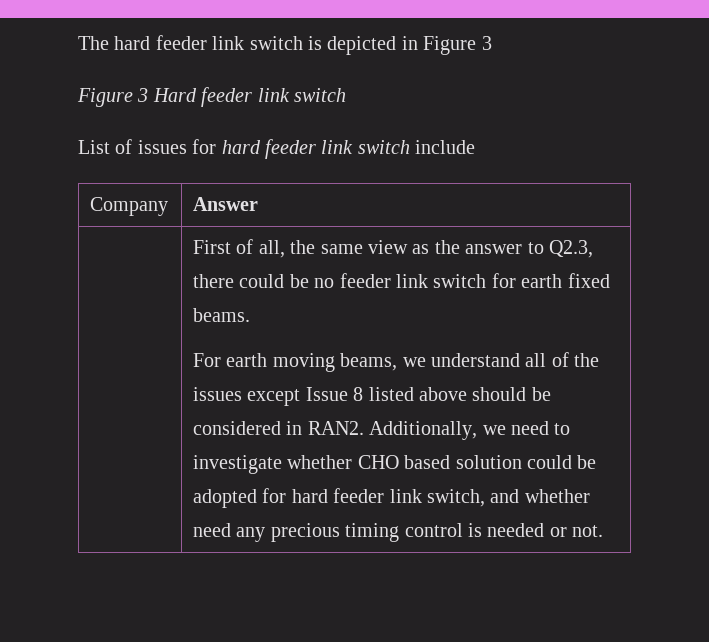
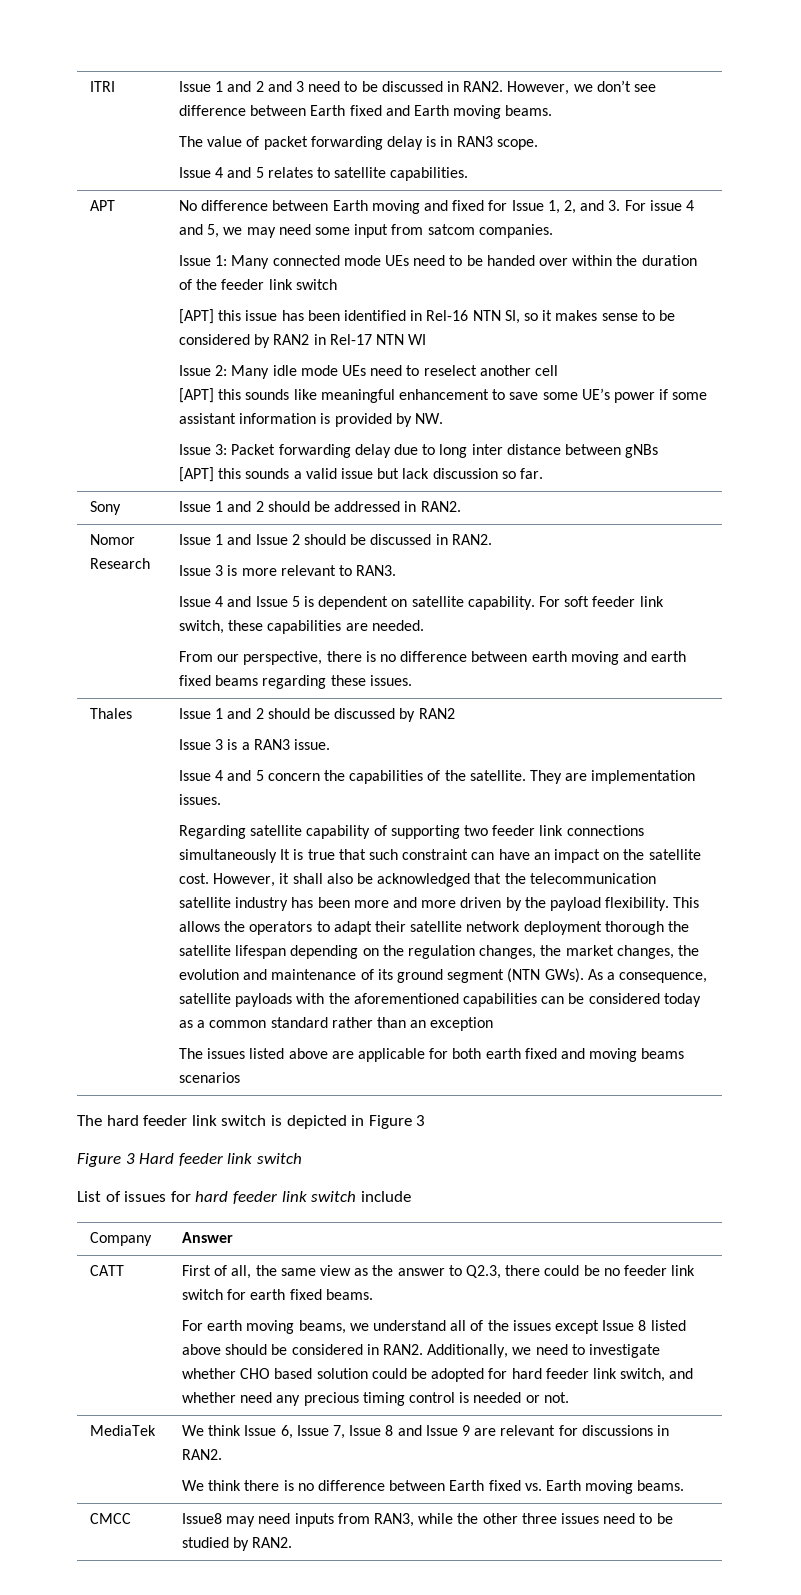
(78, 43) none -> [90,81,116,92] [179,80,656,95] [179,105,553,119] [179,136,538,150] [179,167,469,181] [90,200,116,211] [179,200,694,214] [179,224,553,238] [179,255,697,269] [179,279,337,290] [179,309,675,324] [179,334,427,348] [179,365,558,379] [179,388,708,403] [179,413,444,427] [179,444,659,458] [179,467,543,482] [90,501,122,515] [179,501,461,512] [90,534,136,545] [90,558,151,569] [179,534,492,545] [179,565,397,576] [179,596,664,610] [179,620,424,634] [179,651,687,665] [179,675,412,689] [90,708,133,719] [179,708,455,722] [179,739,331,750] [179,770,696,784] [179,794,222,805] [179,825,644,839] [179,849,701,863] [179,873,656,887] [179,897,700,911] [179,921,689,935] [179,945,699,959] [179,968,708,983] [179,993,701,1007] [179,1017,494,1031] [179,1048,685,1062] [179,1072,241,1083] ITRI | Issue 1 and 2 and 3 need to be discussed in RAN2. However, we don’t see difference between Earth fixed and Earth moving beams. // The value of packet forwarding delay is in RAN3 scope. // Issue 4 and 5 relates to satellite capabilities. // APT | No difference between Earth moving and fixed for Issue 1, 2, and 3. For issue 4 and 5, we may need some input from satcom companies. // Issue 1: Many connected mode UEs need to be handed over within the duration of the feeder link switch // [APT] this issue has been identified in Rel-16 NTN SI, so it makes sense to be considered by RAN2 in Rel-17 NTN WI // Issue 2: Many idle mode UEs need to reselect another cell // [APT] this sounds like meaningful enhancement to save some UE’s power if some assistant information is provided by NW. // Issue 3: Packet forwarding delay due to long inter distance between gNBs // [APT] this sounds a valid issue but lack discussion so far. // Sony | Issue 1 and 2 should be addressed in RAN2. // Nomor Research | Issue 1 and Issue 2 should be discussed in RAN2. // Issue 3 is more relevant to RAN3. // Issue 4 and Issue 5 is dependent on satellite capability. For soft feeder link switch, these capabilities are needed. // From our perspective, there is no difference between earth moving and earth fixed beams regarding these issues. // Thales | Issue 1 and 2 should be discussed by RAN2 // Issue 3 is a RAN3 issue. // Issue 4 and 5 concern the capabilities of the satellite. They are implementation issues. // Regarding satellite capability of supporting two feeder link connections simultaneously It is true that such constraint can have an impact on the satellite cost. However, it shall also be acknowledged that the telecommunication satellite industry has been more and more driven by the payload flexibility. This allows the operators to adapt their satellite network deployment thorough the satellite lifespan depending on the regulation changes, the market changes, the evolution and maintenance of its ground segment (NTN GWs). As a consequence, satellite payloads with the aforementioned capabilities can be considered today as a common standard rather than an exception // The issues listed above are applicable for both earth fixed and moving beams scenarios //
(259, 204) none -> [90,1265,125,1276] CATT
(604, 531) none -> [90,1425,157,1436] [182,1425,669,1439] [182,1449,223,1460] [182,1480,685,1494] [90,1513,132,1524] [182,1513,673,1527] [182,1537,293,1551] // MediaTek | We think Issue 6, Issue 7, Issue 8 and Issue 9 are relevant for discussions in RAN2. // We think there is no difference between Earth fixed vs. Earth moving beams. // CMCC | Issue8 may need inputs from RAN3, while the other three issues need to be studied by RAN2.

